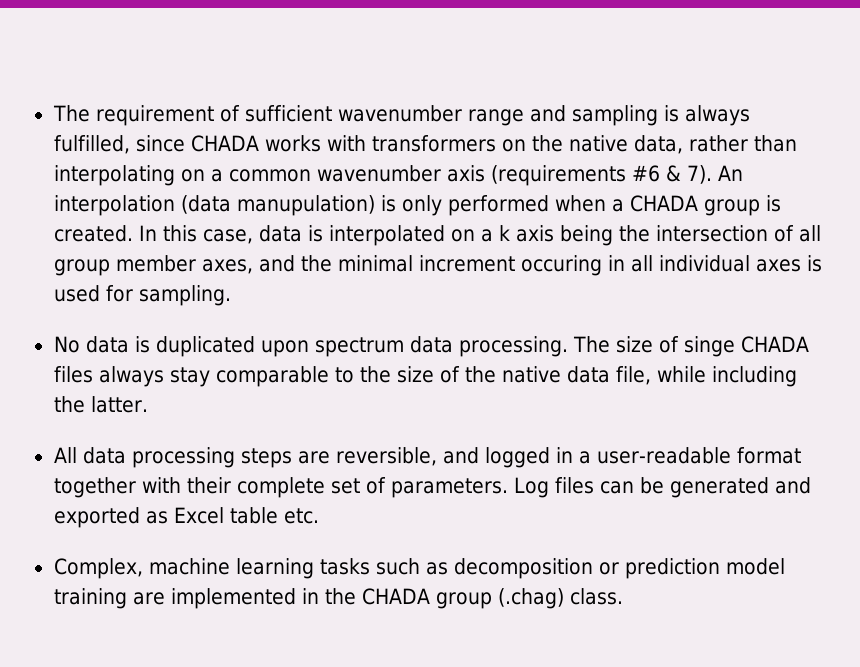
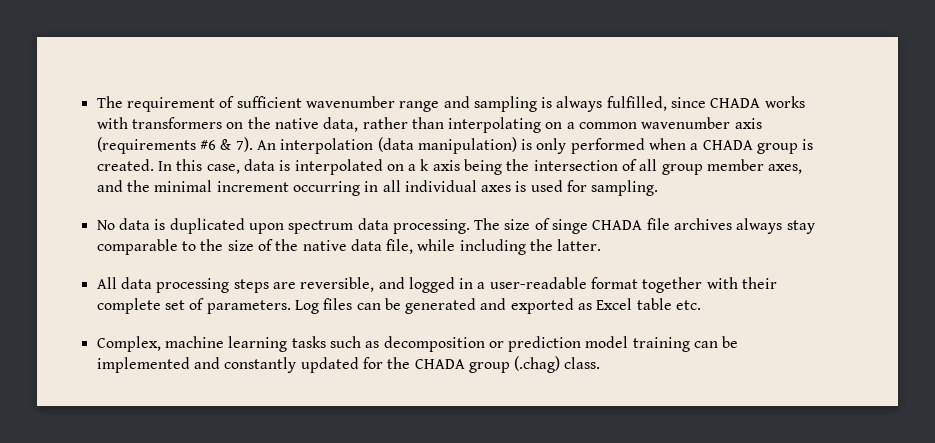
[236,195,375,216] manupulation) -> [417,137,517,154] manipulation)
[520,255,602,276] occuring -> [292,181,360,196] occurring
[53,366,93,383] files -> [646,218,733,230] file archives
[132,588,319,609] are implemented in -> [694,336,739,348] [96,357,383,373] can be implemented and constantly updated for

